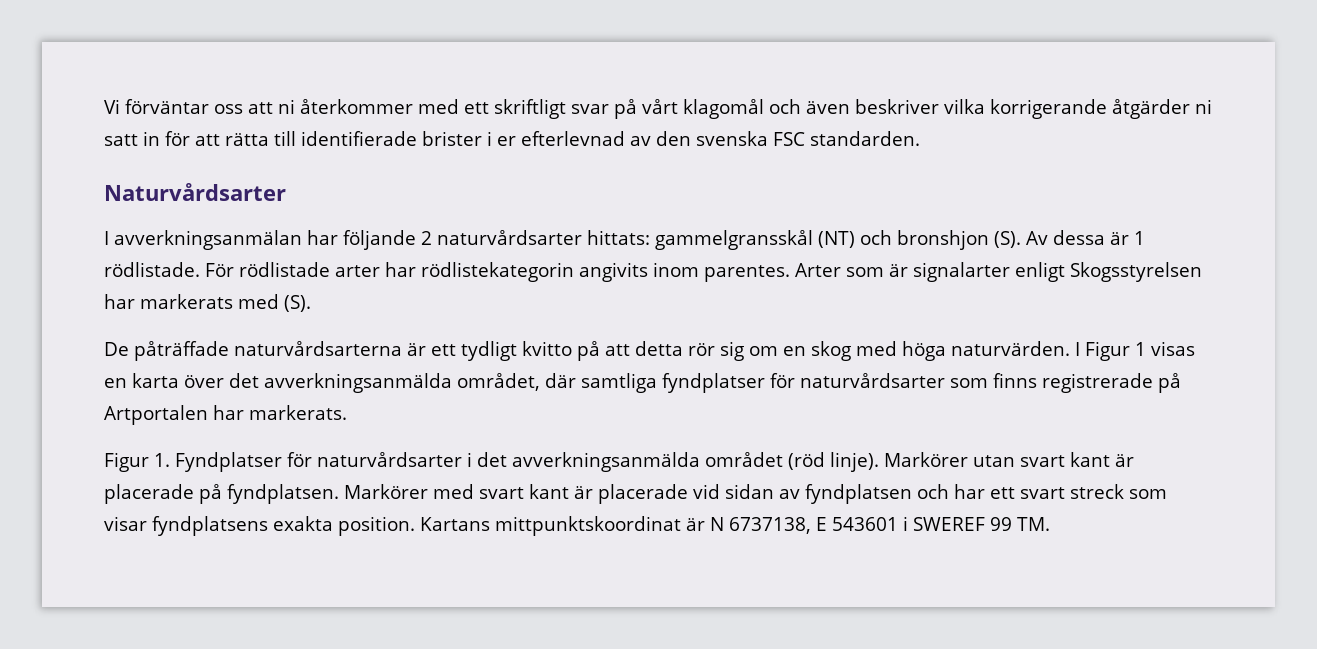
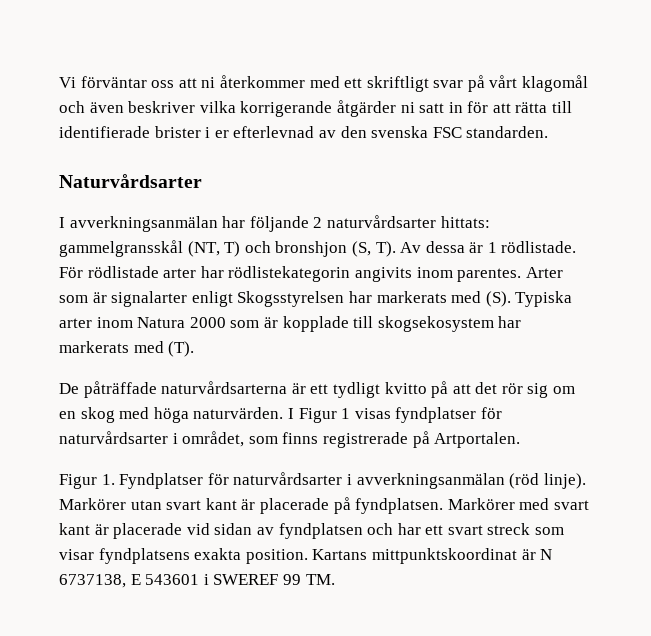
[818,230,1021,250] (NT) och bronshjon (S). -> [187,241,396,257] (NT, T) och bronshjon (S, T).
(311, 303) none -> [515,291,573,307] [59,316,522,332] [59,341,195,357] Typiska arter inom Natura 2000 som är kopplade till skogsekosystem har markerats med (T).
[635,341,683,356] detta -> [475,382,498,394] det
[104,373,657,393] en karta över det avverkningsanmälda området, där samtliga -> (391, 413) none
(945, 380) none -> [172,431,245,447] i området,
[104,405,347,425] Artportalen har markerats. -> [434,432,521,448] Artportalen.
[477,452,783,472] det avverkningsanmälda området -> [356,473,505,489] avverkningsanmälan

